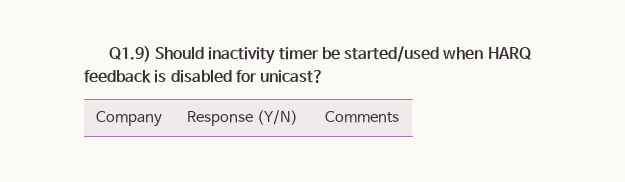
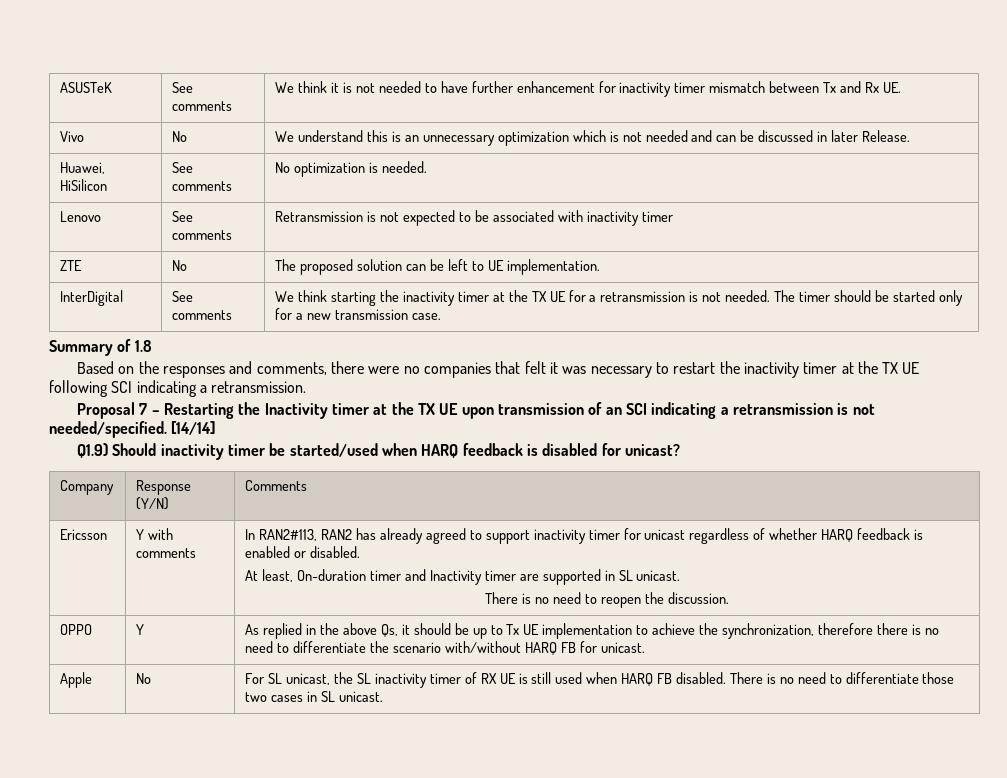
(108, 54) none -> [60,82,113,93] [172,82,194,93] [172,101,233,111] [275,81,901,97] [60,131,85,142] [172,131,188,142] [275,130,910,146] [60,162,106,174] [60,179,108,191] [172,162,194,173] [172,181,233,191] [275,161,428,177] [60,211,102,222] [172,211,194,222] [172,230,233,240] [275,210,673,226] [60,260,83,271] [172,260,188,271] [275,259,600,275] [60,290,124,306] [172,291,194,302] [172,310,233,320] [275,290,963,306] [275,308,442,320] [49,339,152,356] [77,361,920,378] [49,380,307,397] [77,402,875,419] [49,421,216,438] ASUSTeK | See comments | We think it is not needed to have further enhancement for inactivity timer mismatch between Tx and Rx UE. // Vivo | No | We understand this is an unnecessary optimization which is not needed and can be discussed in later Release. // Huawei, HiSilicon | See comments | No optimization is needed. // Lenovo | See comments | Retransmission is not expected to be associated with inactivity timer // ZTE | No | The proposed solution can be left to UE implementation. // InterDigital | See comments | We think starting the inactivity timer at the TX UE for a retransmission is not needed. The timer should be started only for a new transmission case. // Summary of 1.8 // Based on the responses and comments, there were no companies that felt it was necessary to restart the inactivity timer at the TX UE following SCI indicating a retransmission. // Proposal 7 – Restarting the Inactivity timer at the TX UE upon transmission of an SCI indicating a retransmission is not needed/specified. [14/14] //
(400, 117) none -> [60,529,108,540] [136,528,174,540] [136,548,197,558] [245,528,923,544] [245,546,361,558] [245,569,681,585] [485,592,729,608] [60,624,93,635] [136,624,145,635] [245,623,939,639] [245,641,645,655] [60,672,93,688] [136,673,152,684] [245,672,955,688] [245,691,384,702] // Ericsson | Y with comments | In RAN2#113, RAN2 has already agreed to support inactivity timer for unicast regardless of whether HARQ feedback is enabled or disabled. // At least, On-duration timer and Inactivity timer are supported in SL unicast. // There is no need to reopen the discussion. // OPPO | Y | As replied in the above Qs, it should be up to Tx UE implementation to achieve the synchronization, therefore there is no need to differentiate the scenario with/without HARQ FB for unicast. // Apple | No | For SL unicast, the SL inactivity timer of RX UE is still used when HARQ FB disabled. There is no need to differentiate those two cases in SL unicast.

